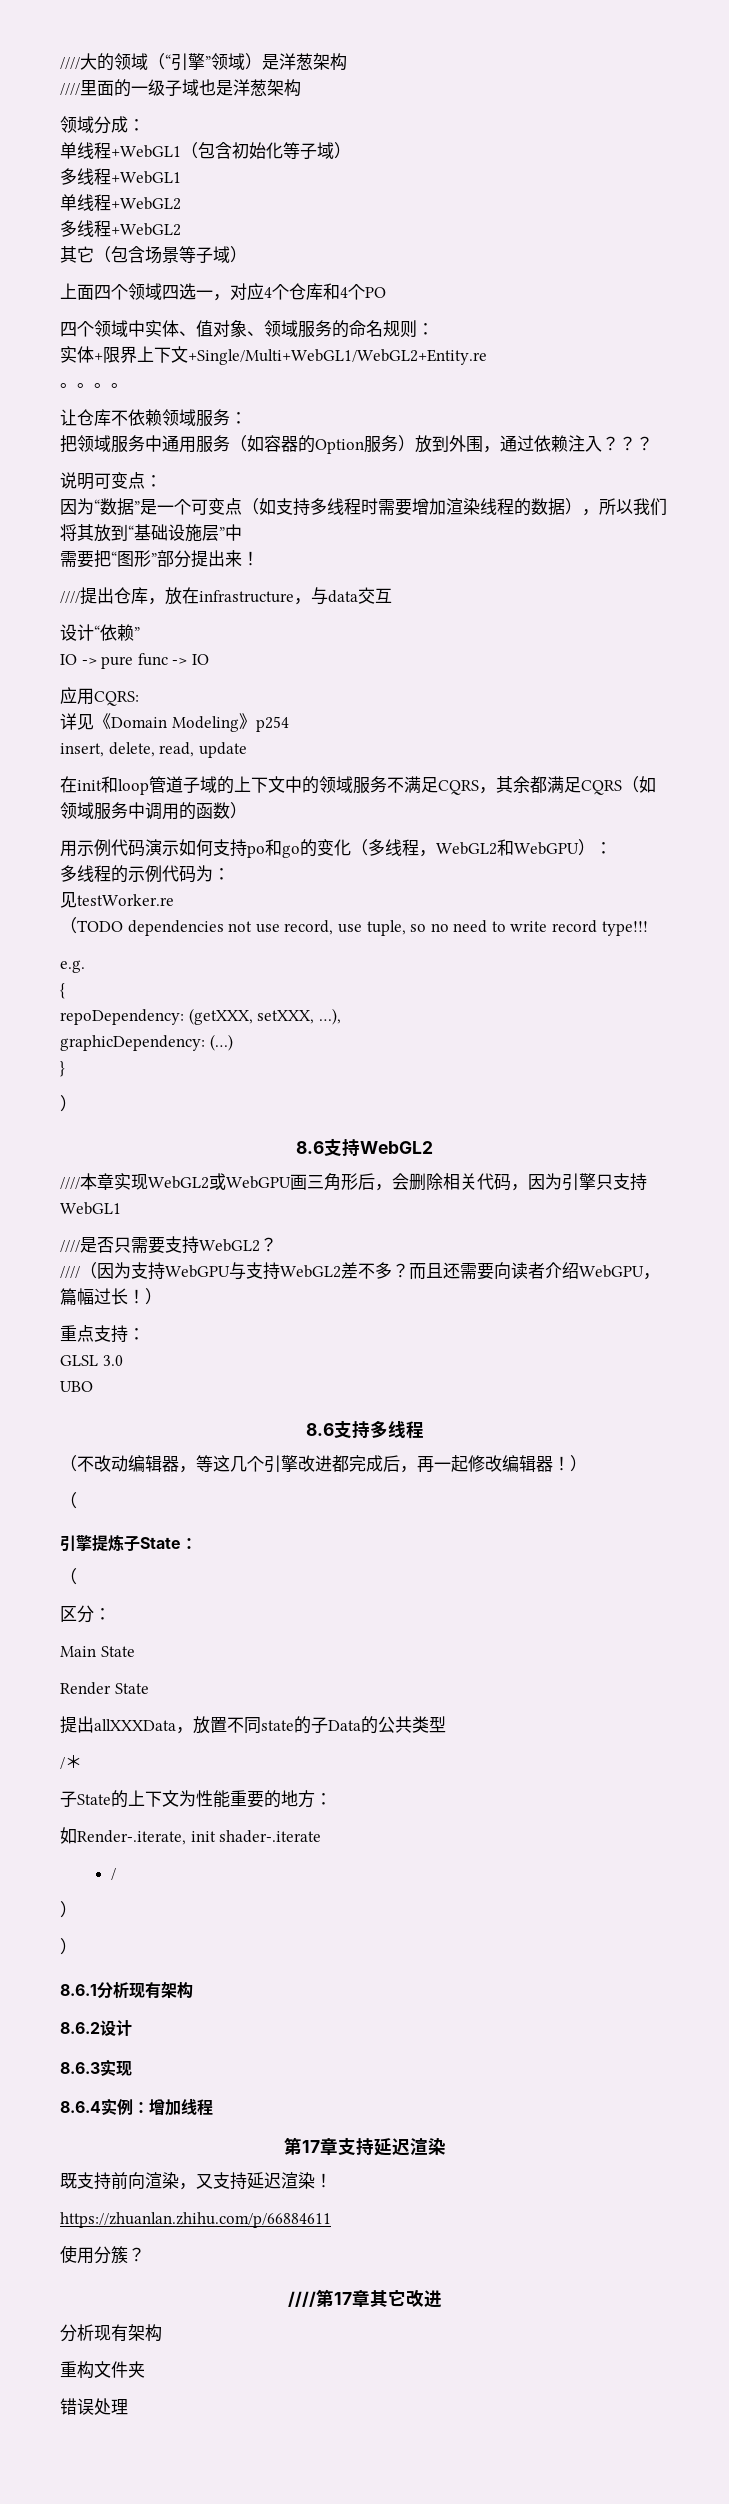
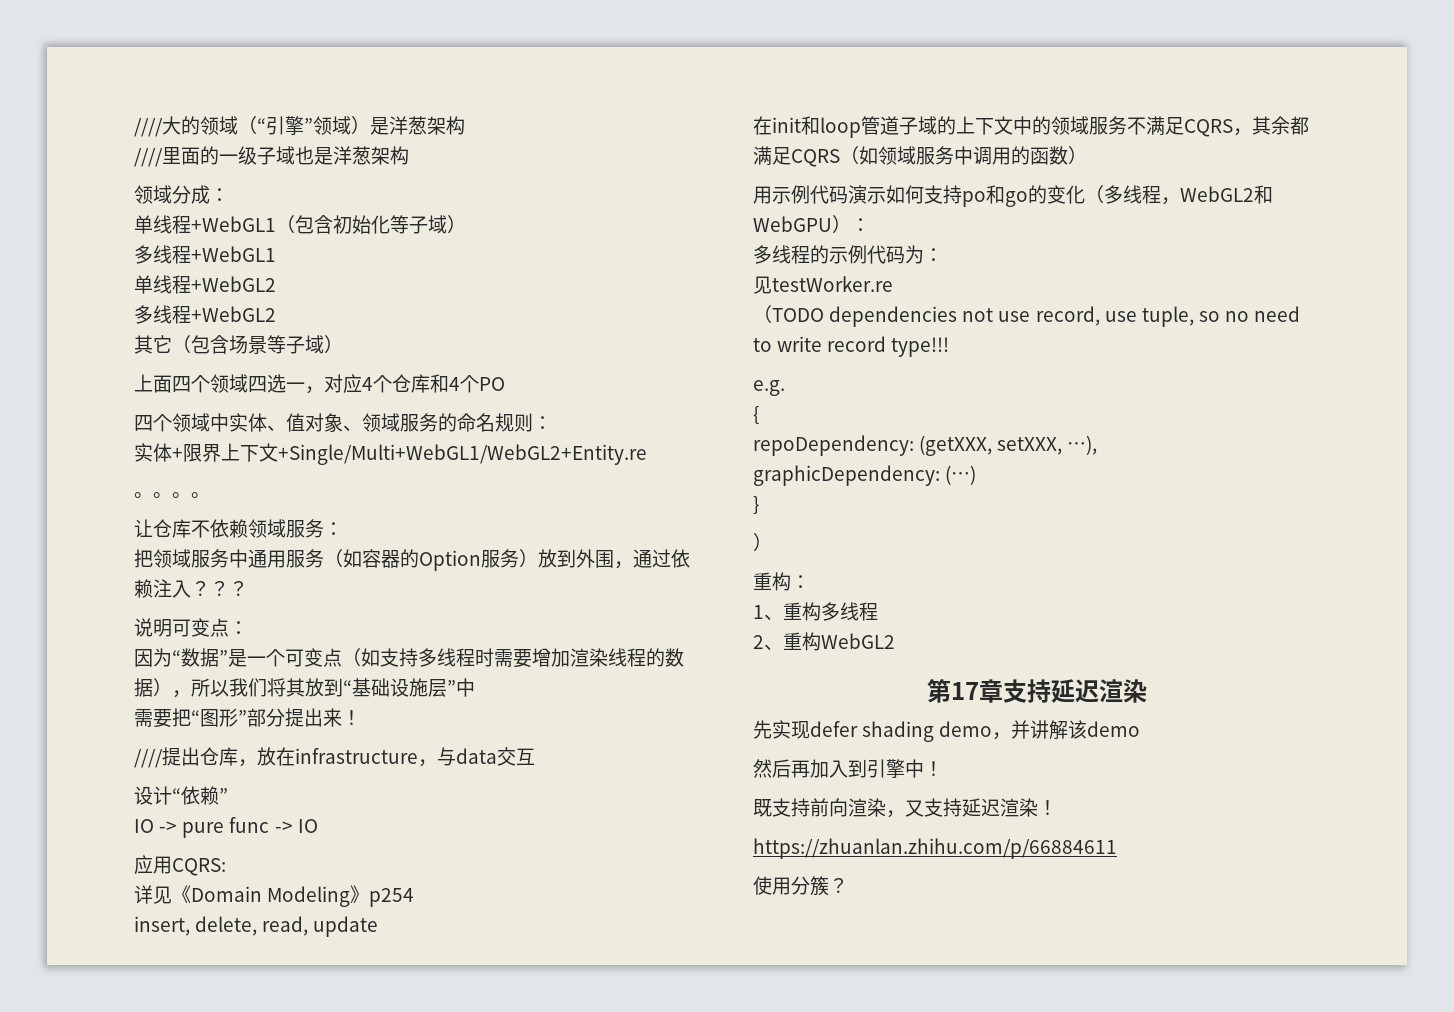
[296,1138,433,1157] [60,1173,647,1191] [60,1202,121,1215] [60,1236,277,1254] [60,1262,660,1280] [60,1288,162,1305] [60,1325,145,1343] [60,1355,123,1366] [60,1381,93,1392] [305,1420,424,1439] [60,1455,587,1473] [60,1492,77,1509] [60,1535,197,1552] [60,1568,77,1585] [60,1605,111,1623] [60,1646,135,1657] [60,1682,149,1695] [60,1716,446,1734] [60,1754,82,1769] [60,1790,332,1808] [60,1827,322,1845] [111,1868,117,1880] [60,1901,77,1918] [60,1938,77,1955] [60,1981,193,1999] [60,2020,132,2036] [60,2059,132,2076] [60,2098,213,2116] // 8.6支持WebGL2 // ////本章实现WebGL2或WebGPU画三角形后，会删除相关代码，因为引擎只支持WebGL1 // ////是否只需要支持WebGL2？ // ////（因为支持WebGPU与支持WebGL2差不多？而且还需要向读者介绍WebGPU，篇幅过长！） // 重点支持： // GLSL 3.0 // UBO // 8.6支持多线程 // （不改动编辑器，等这几个引擎改进都完成后，再一起修改编辑器！） // （ // 引擎提炼子State： // （ // 区分： // Main State // Render State // 提出allXXXData，放置不同state的子Data的公共类型 // /＊ // 子State的上下文为性能重要的地方： // 如Render-.iterate, init shader-.iterate // / // ） // ） // 8.6.1分析现有架构 // 8.6.2设计 // 8.6.3实现 // 8.6.4实例：增加线程 -> [753,572,810,591] [753,602,878,621] [753,632,895,651] // 重构： // 1、重构多线程 // 2、重构WebGL2
(446, 2146) none -> [753,720,1141,742] [753,759,943,778] // 先实现defer shading demo，并讲解该demo // 然后再加入到引擎中！
[287,2289,442,2308] [60,2324,162,2342] [60,2361,145,2379] [60,2398,128,2415] // ////第17章其它改进 // 分析现有架构 // 重构文件夹 // 错误处理 -> (848, 885) none

